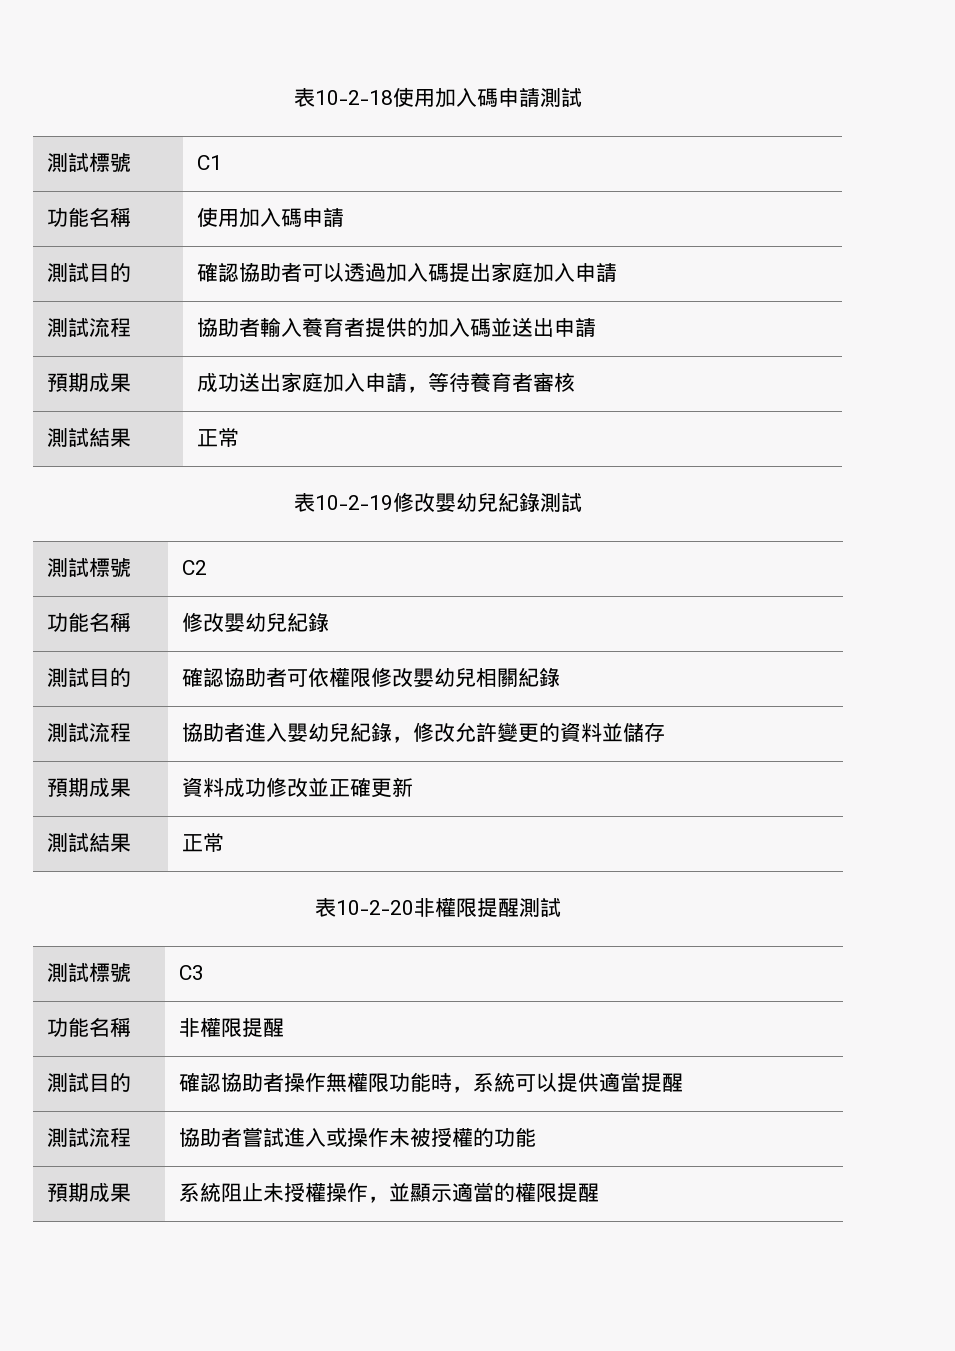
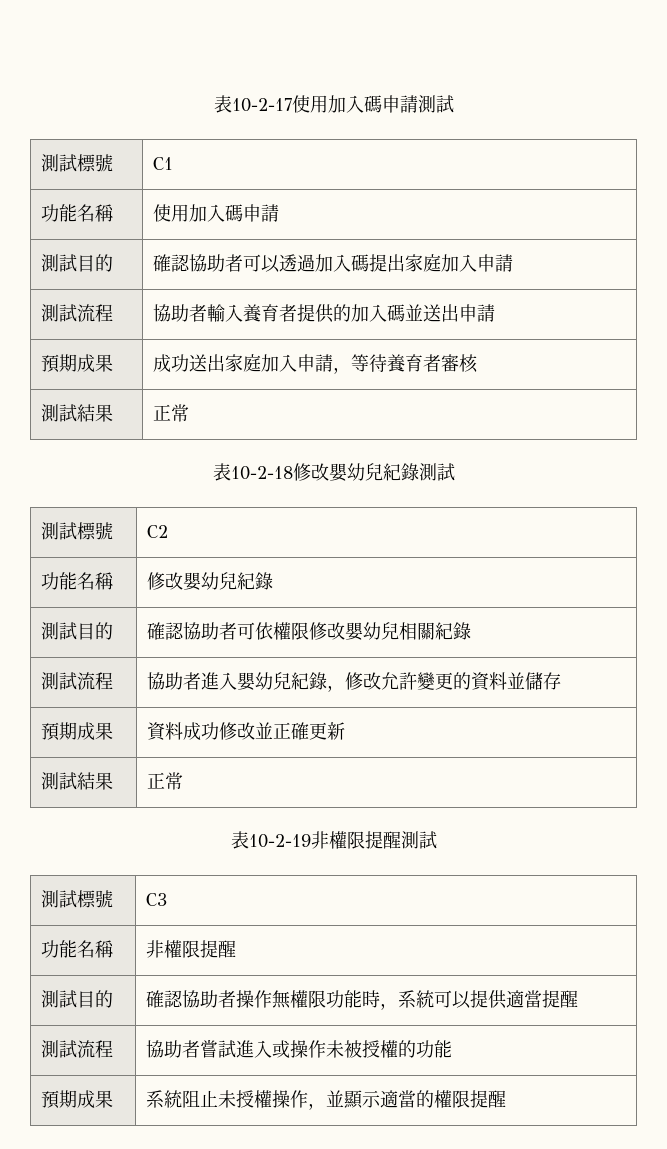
[294,88,393,107] 表10-2-18 -> [213,95,292,113] 表10-2-17
[315,495,393,510] 10-2-19 -> [230,466,293,480] 10-2-18
[336,900,414,915] 10-2-20 -> [248,834,311,848] 10-2-19

